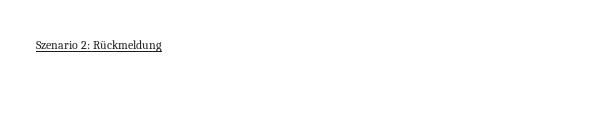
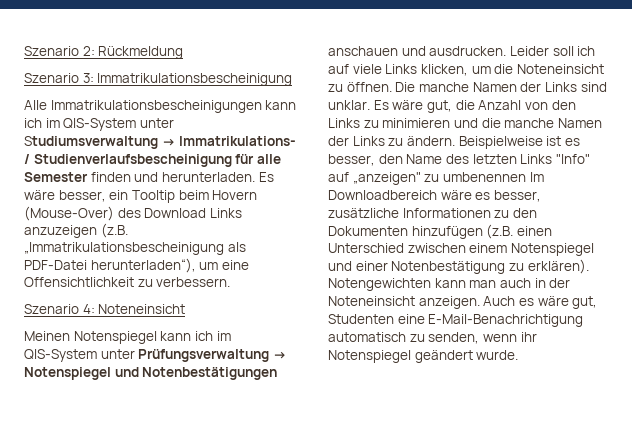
(163, 46) none -> [24,73,293,86] [24,100,297,113] [24,118,174,131] [24,136,297,149] [24,154,281,167] [24,172,274,182] [24,190,258,203] [24,206,242,221] [24,223,128,238] [24,242,246,255] [24,258,249,273] [24,277,231,287] [24,304,186,314] [24,331,231,344] [24,349,287,362] [24,367,278,380] [328,46,596,56] [328,64,604,76] [328,82,607,92] [328,100,576,113] [328,118,602,128] [328,136,580,149] [328,154,590,166] [328,172,544,185] [328,190,541,202] [328,208,537,218] [328,224,552,239] [328,243,594,256] [328,259,589,274] [328,278,571,291] [328,296,598,309] [328,314,584,327] [328,332,537,344] [328,350,519,363] // Szenario 3: Immatrikulationsbescheinigung // Alle Immatrikulationsbescheinigungen kann ich im QIS-System unter Studiumsverwaltung → Immatrikulations- / Studienverlaufsbescheinigung für alle Semester finden und herunterladen. Es wäre besser, ein Tooltip beim Hovern (Mouse-Over) des Download Links anzuzeigen (z.B. „Immatrikulationsbescheinigung als PDF-Datei herunterladen“), um eine Offensichtlichkeit zu verbessern. // Szenario 4: Noteneinsicht // Meinen Notenspiegel kann ich im QIS-System unter Prüfungsverwaltung → Notenspiegel und Notenbestätigungen anschauen und ausdrucken. Leider soll ich auf viele Links klicken, um die Noteneinsicht zu öffnen. Die manche Namen der Links sind unklar. Es wäre gut, die Anzahl von den Links zu minimieren und die manche Namen der Links zu ändern. Beispielweise ist es besser, den Name des letzten Links "Info" auf „anzeigen" zu umbenennen Im Downloadbereich wäre es besser, zusätzliche Informationen zu den Dokumenten hinzufügen (z.B. einen Unterschied zwischen einem Notenspiegel und einer Notenbestätigung zu erklären). Notengewichten kann man auch in der Noteneinsicht anzeigen. Auch es wäre gut, Studenten eine E-Mail-Benachrichtigung automatisch zu senden, wenn ihr Notenspiegel geändert wurde.

